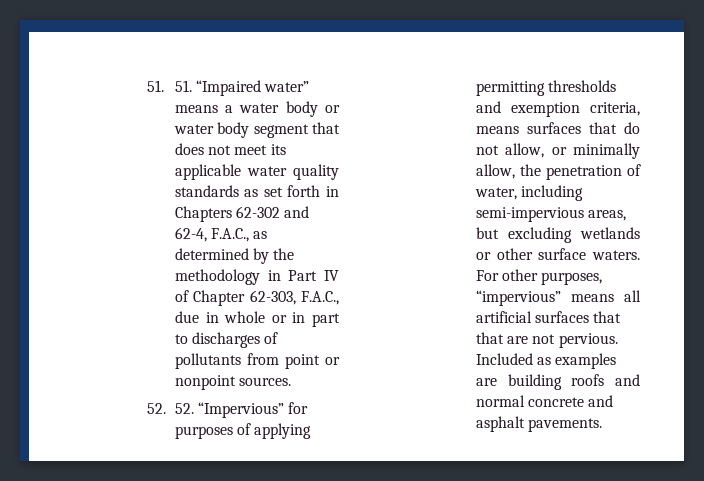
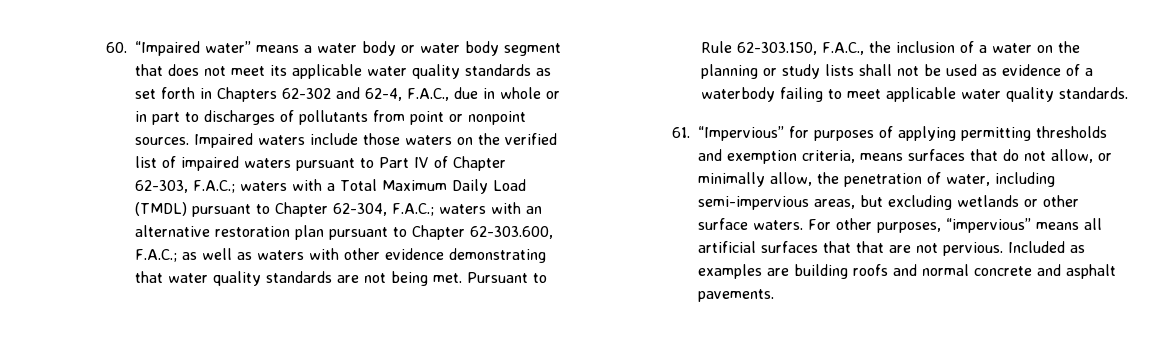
[146,80,192,92] 51. 51. -> [106,42,128,53] 60.
[253,231,268,239] [174,248,295,264] [174,269,339,285] [174,290,339,306] as determined by the methodology in Part IV of Chapter 62-303, F.A.C., -> (450, 94) none
[146,403,194,414] // 52. 52. -> [194,133,558,148] [135,156,507,171] [135,179,527,194] [135,202,543,217] [135,225,554,240] [135,248,547,263] [135,271,548,286] [701,41,1081,55] [701,64,1094,79] [701,87,1129,102] [672,127,691,138] Impaired waters include those waters on the verified list of impaired waters pursuant to Part IV of Chapter 62-303, F.A.C.; waters with a Total Maximum Daily Load (TMDL) pursuant to Chapter 62-304, F.A.C.; waters with an alternative restoration plan pursuant to Chapter 62-303.600, F.A.C.; as well as waters with other evidence demonstrating that water quality standards are not being met. Pursuant to Rule 62-303.150, F.A.C., the inclusion of a water on the planning or study lists shall not be used as evidence of a waterbody failing to meet applicable water quality standards. // 61.

